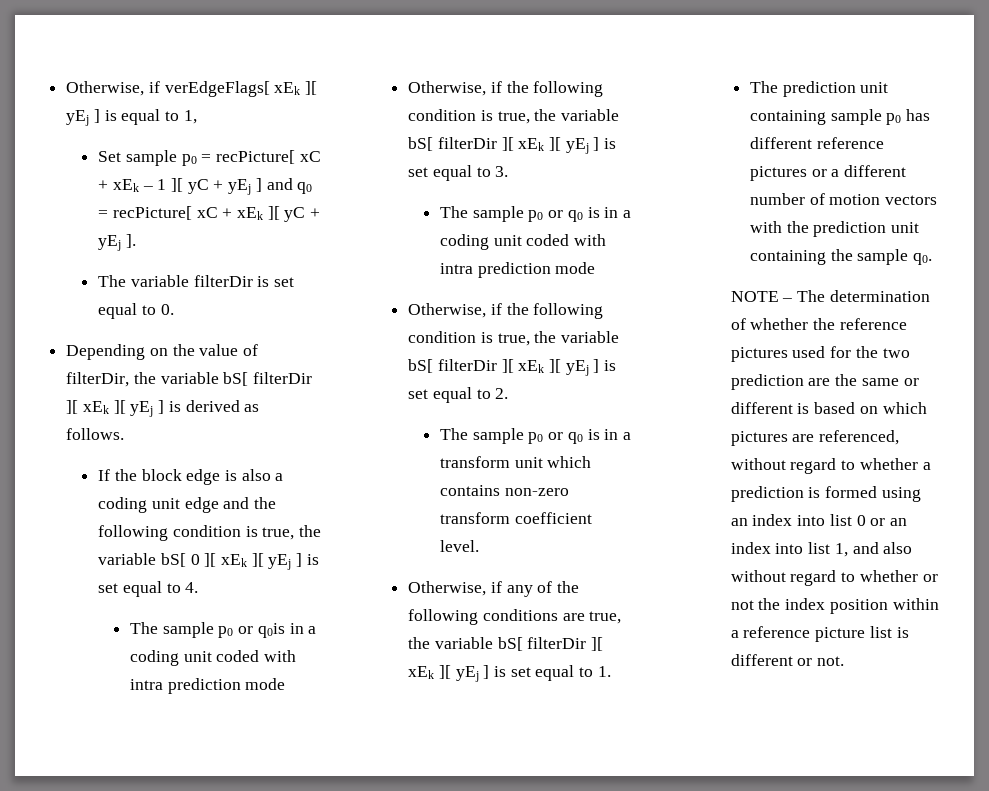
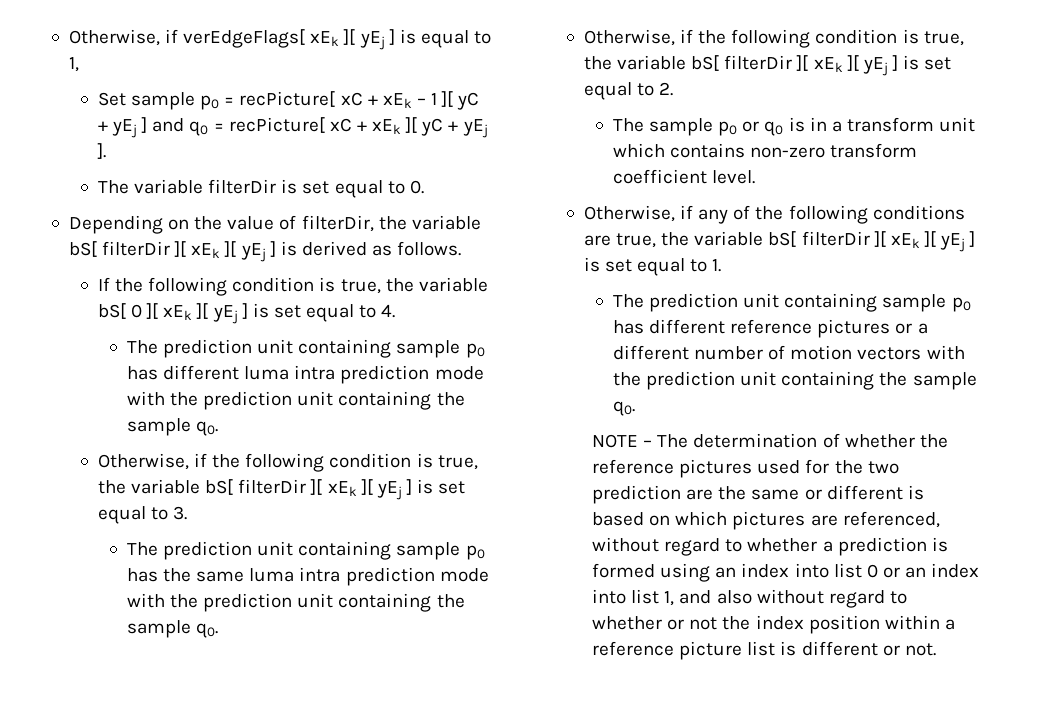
[141,469,284,485] [98,497,276,513] block edge is also a coding unit edge and the -> (144, 285) none
[162,622,317,638] [129,650,297,666] [129,678,286,694] sample p0 or q0is in a coding unit coded with intra prediction mode -> [163,339,485,358] [126,365,484,384] [126,391,465,410] [126,418,219,436] prediction unit containing sample p0 has different luma intra prediction mode with the prediction unit containing the sample q0.
[472,206,632,222] [439,234,607,250] [439,262,596,278] sample p0 or q0 is in a coding unit coded with intra prediction mode -> [163,541,485,560] [126,567,489,586] [126,593,465,612] [126,620,219,638] prediction unit containing sample p0 has the same luma intra prediction mode with the prediction unit containing the sample q0.

